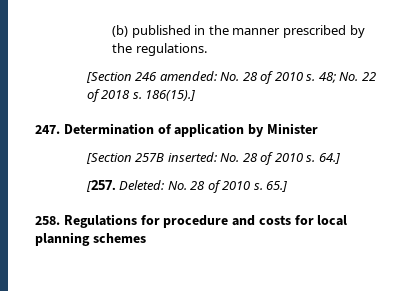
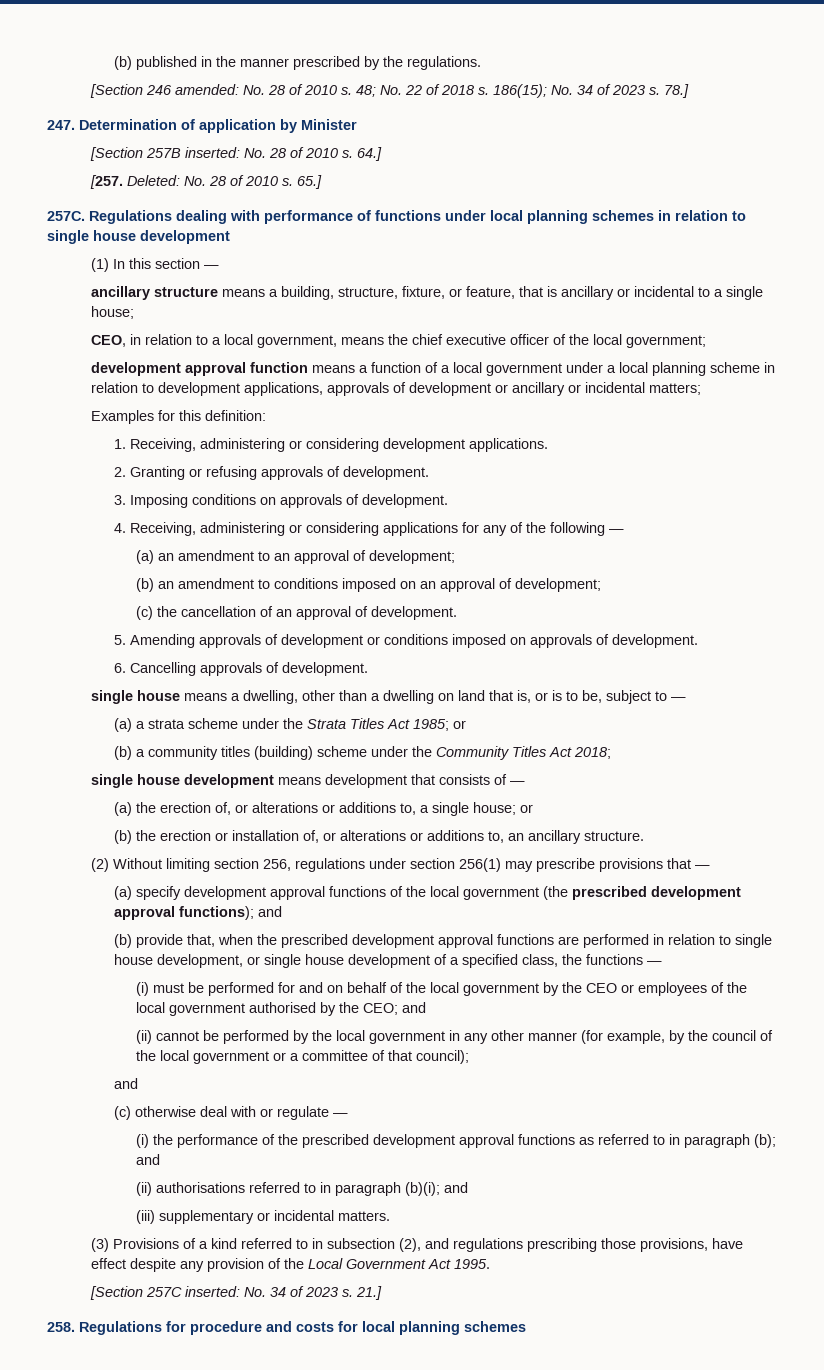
[145,90,196,101] 186(15).] -> [493,84,690,98] 186(15); No. 34 of 2023 s. 78.]
(288, 186) none -> [47,210,746,224] [47,230,230,244] [91,258,220,272] [91,286,764,300] [91,306,135,319] [91,334,707,348] [91,362,776,376] [91,382,702,396] [91,410,267,424] [113,438,548,452] [113,466,429,480] [113,494,448,508] [113,522,624,536] [135,550,455,564] [135,578,601,592] [135,606,457,620] [113,634,698,648] [113,662,368,676] [91,690,687,704] [113,718,466,732] [113,746,611,760] [91,774,526,788] [113,802,533,816] [113,830,644,844] [91,858,711,872] [113,886,741,900] [113,906,282,920] [113,934,772,948] [113,954,662,968] [135,982,747,996] [135,1002,426,1016] [135,1030,773,1044] [135,1050,469,1064] [113,1078,138,1089] [113,1106,348,1120] [135,1134,776,1148] [135,1154,160,1165] [135,1182,468,1196] [135,1210,390,1224] [91,1238,744,1252] [91,1258,491,1272] [90,1286,383,1300] // 257C. Regulations dealing with performance of functions under local planning schemes in relation to single house development // (1) In this section — // ancillary structure means a building, structure, fixture, or feature, that is ancillary or incidental to a single house; // CEO, in relation to a local government, means the chief executive officer of the local government; // development approval function means a function of a local government under a local planning scheme in relation to development applications, approvals of development or ancillary or incidental matters; // Examples for this definition: // 1. Receiving, administering or considering development applications. // 2. Granting or refusing approvals of development. // 3. Imposing conditions on approvals of development. // 4. Receiving, administering or considering applications for any of the following — // (a) an amendment to an approval of development; // (b) an amendment to conditions imposed on an approval of development; // (c) the cancellation of an approval of development. // 5. Amending approvals of development or conditions imposed on approvals of development. // 6. Cancelling approvals of development. // single house means a dwelling, other than a dwelling on land that is, or is to be, subject to — // (a) a strata scheme under the Strata Titles Act 1985; or // (b) a community titles (building) scheme under the Community Titles Act 2018; // single house development means development that consists of — // (a) the erection of, or alterations or additions to, a single house; or // (b) the erection or installation of, or alterations or additions to, an ancillary structure. // (2) Without limiting section 256, regulations under section 256(1) may prescribe provisions that — // (a) specify development approval functions of the local government (the prescribed development approval functions); and // (b) provide that, when the prescribed development approval functions are performed in relation to single house development, or single house development of a specified class, the functions — // (i) must be performed for and on behalf of the local government by the CEO or employees of the local government authorised by the CEO; and // (ii) cannot be performed by the local government in any other manner (for example, by the council of the local government or a committee of that council); // and // (c) otherwise deal with or regulate — // (i) the performance of the prescribed development approval functions as referred to in paragraph (b); and // (ii) authorisations referred to in paragraph (b)(i); and // (iii) supplementary or incidental matters. // (3) Provisions of a kind referred to in subsection (2), and regulations prescribing those provisions, have effect despite any provision of the Local Government Act 1995. // [Section 257C inserted: No. 34 of 2023 s. 21.]

